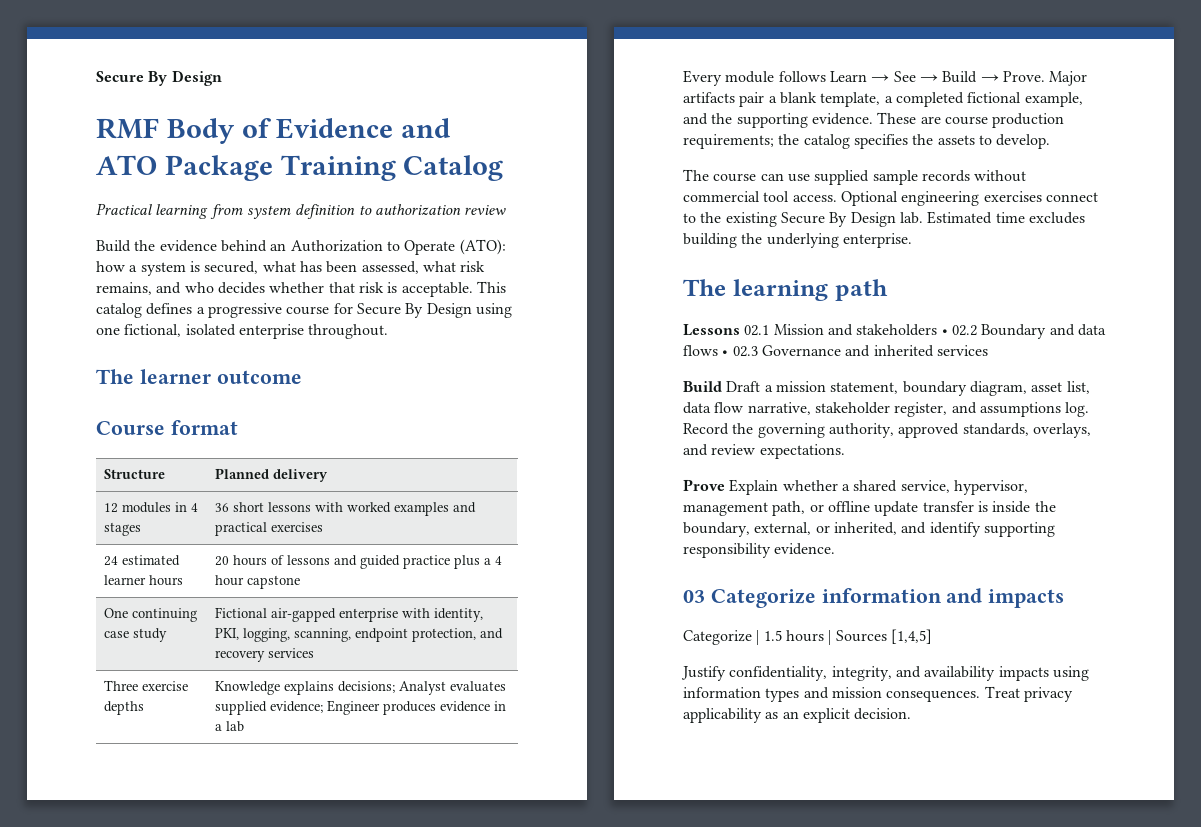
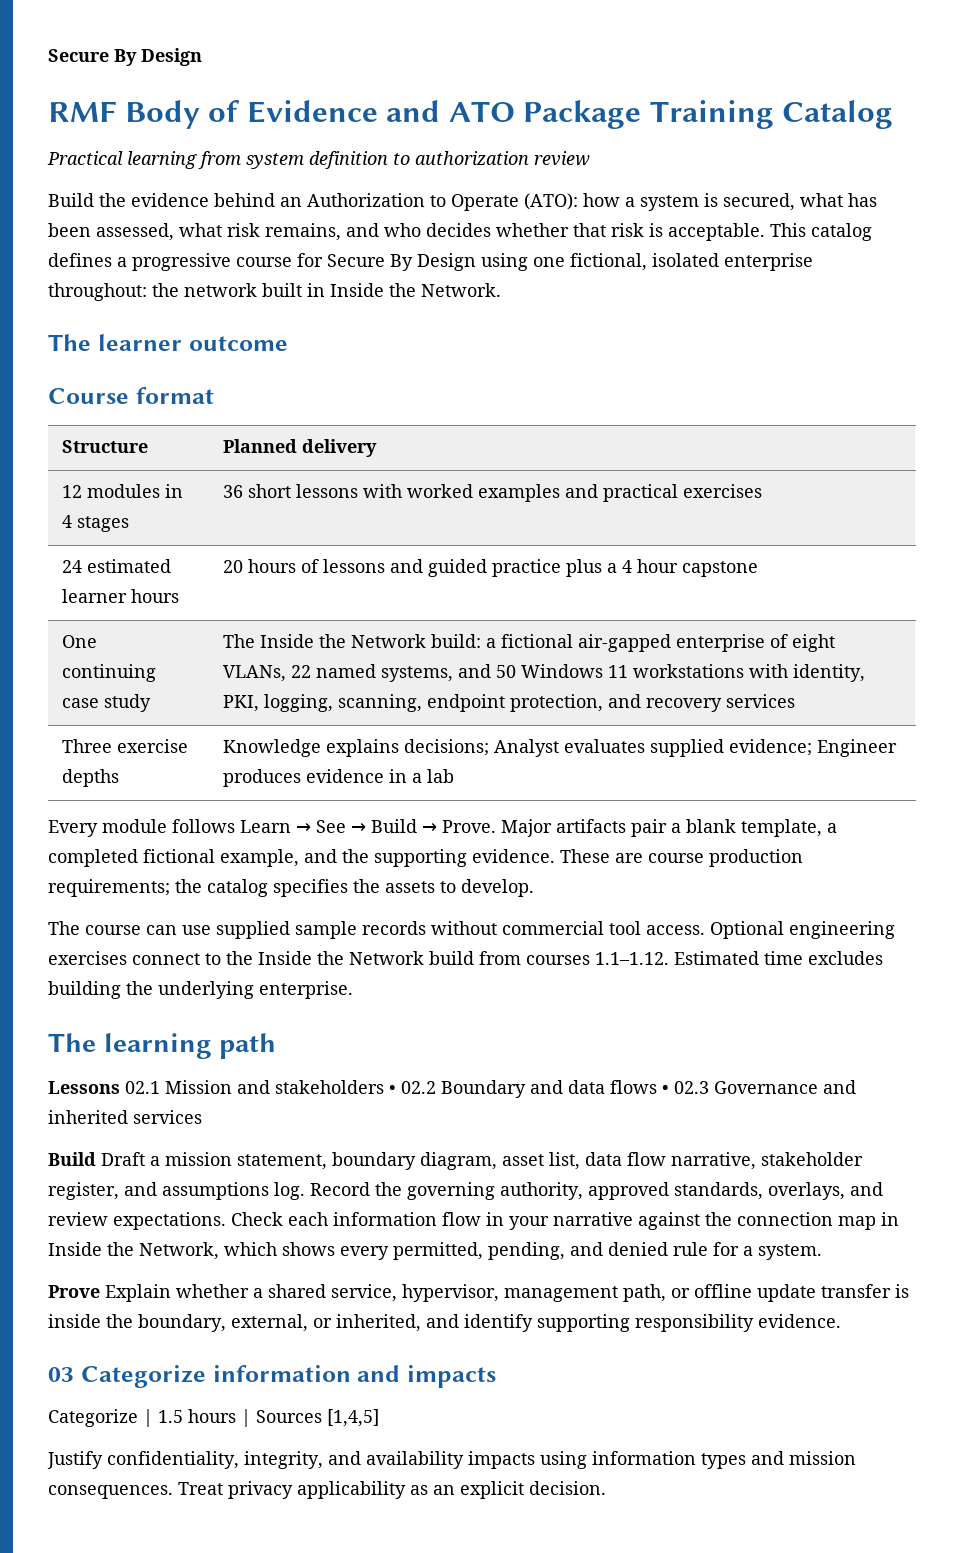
[308,324,389,339] throughout. -> [48,283,501,301] throughout: the network built in Inside the Network.
[214,607,398,622] Fictional air-gapped enterprise -> [223,634,836,652] [223,664,745,682] The Inside the Network build: a fictional air-gapped enterprise of eight VLANs, 22 named systems, and 50 Windows 11 workstations
[725,212,923,227] existing Secure By Design lab. -> [258,951,669,965] Inside the Network build from courses 1.1–1.12.
(845, 451) none -> [231,1212,899,1230] [48,1242,822,1260] Check each information flow in your narrative against the connection map in Inside the Network, which shows every permitted, pending, and denied rule for a system.

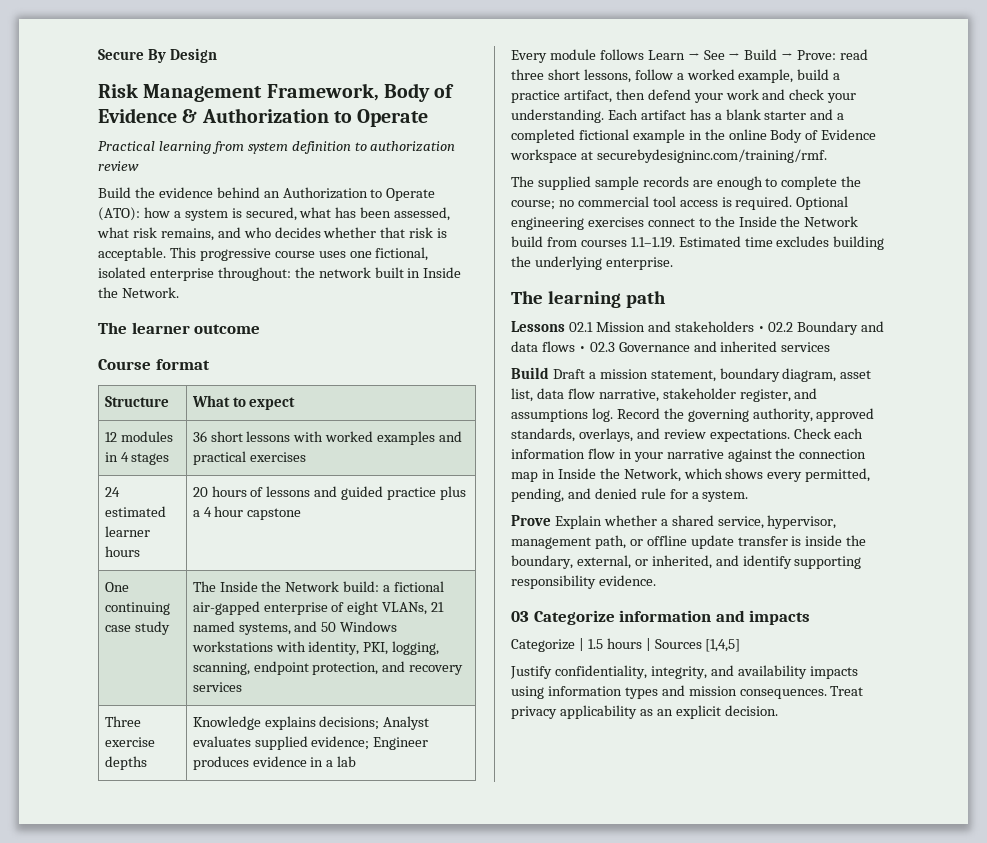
[48,100,894,129] RMF Body of Evidence and ATO Package Training Catalog -> [98,83,455,102] [98,108,429,127] Risk Management Framework, Body of Evidence & Authorization to Operate
[811,223,872,241] [48,253,528,271] catalog defines a progressive course for Secure By Design using -> [199,248,346,261] progressive course uses
[223,439,378,457] Planned delivery -> [191,395,296,410] What to expect
[291,665,312,678] 22 -> [431,602,445,612] 21
[608,665,629,678] 11 -> (398, 626) none
[442,819,837,837] [48,849,803,867] [48,879,534,897] [48,921,705,939] Prove. Major artifacts pair a blank template, a completed fictional example, and the supporting evidence. These are course production requirements; the catalog specifies the assets to develop. // The course can use supplied sample records without commercial tool access. -> [797,49,869,60] [511,69,841,83] [511,89,857,103] [511,109,845,123] [511,129,877,143] [510,149,827,163] [511,176,862,190] [511,196,793,210] Prove: read three short lessons, follow a worked example, build a practice artifact, then defend your work and check your understanding. Each artifact has a blank starter and a completed fictional example in the online Body of Evidence workspace at securebydesigninc.com/training/rmf. // The supplied sample records are enough to complete the course; no commercial tool access is required.
[595,952,669,965] 1.1–1.12. -> [630,237,675,248] 1.1–1.19.

